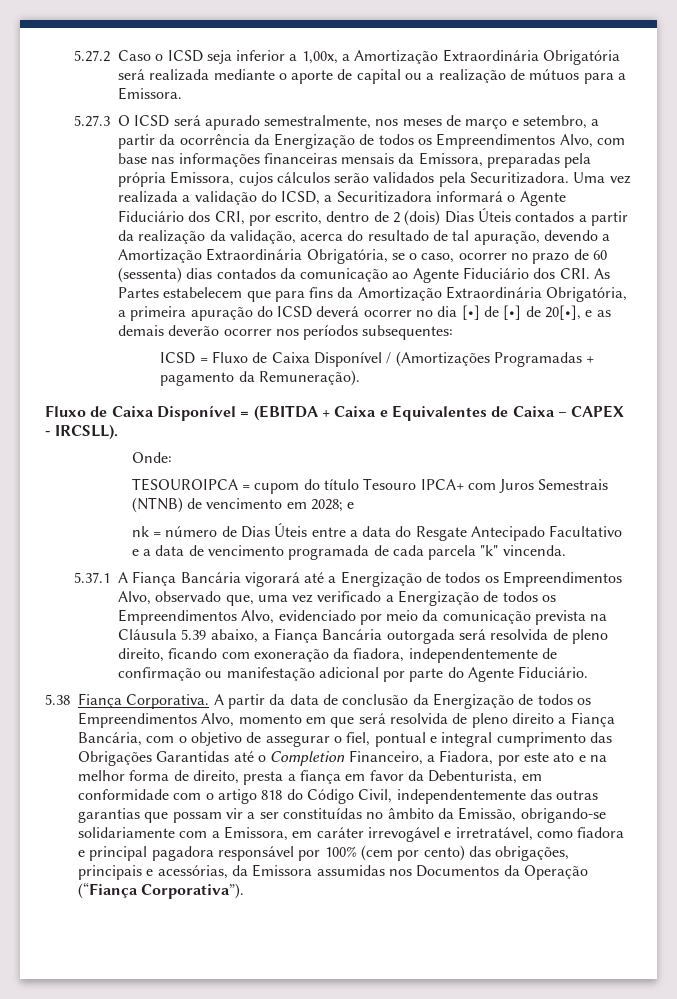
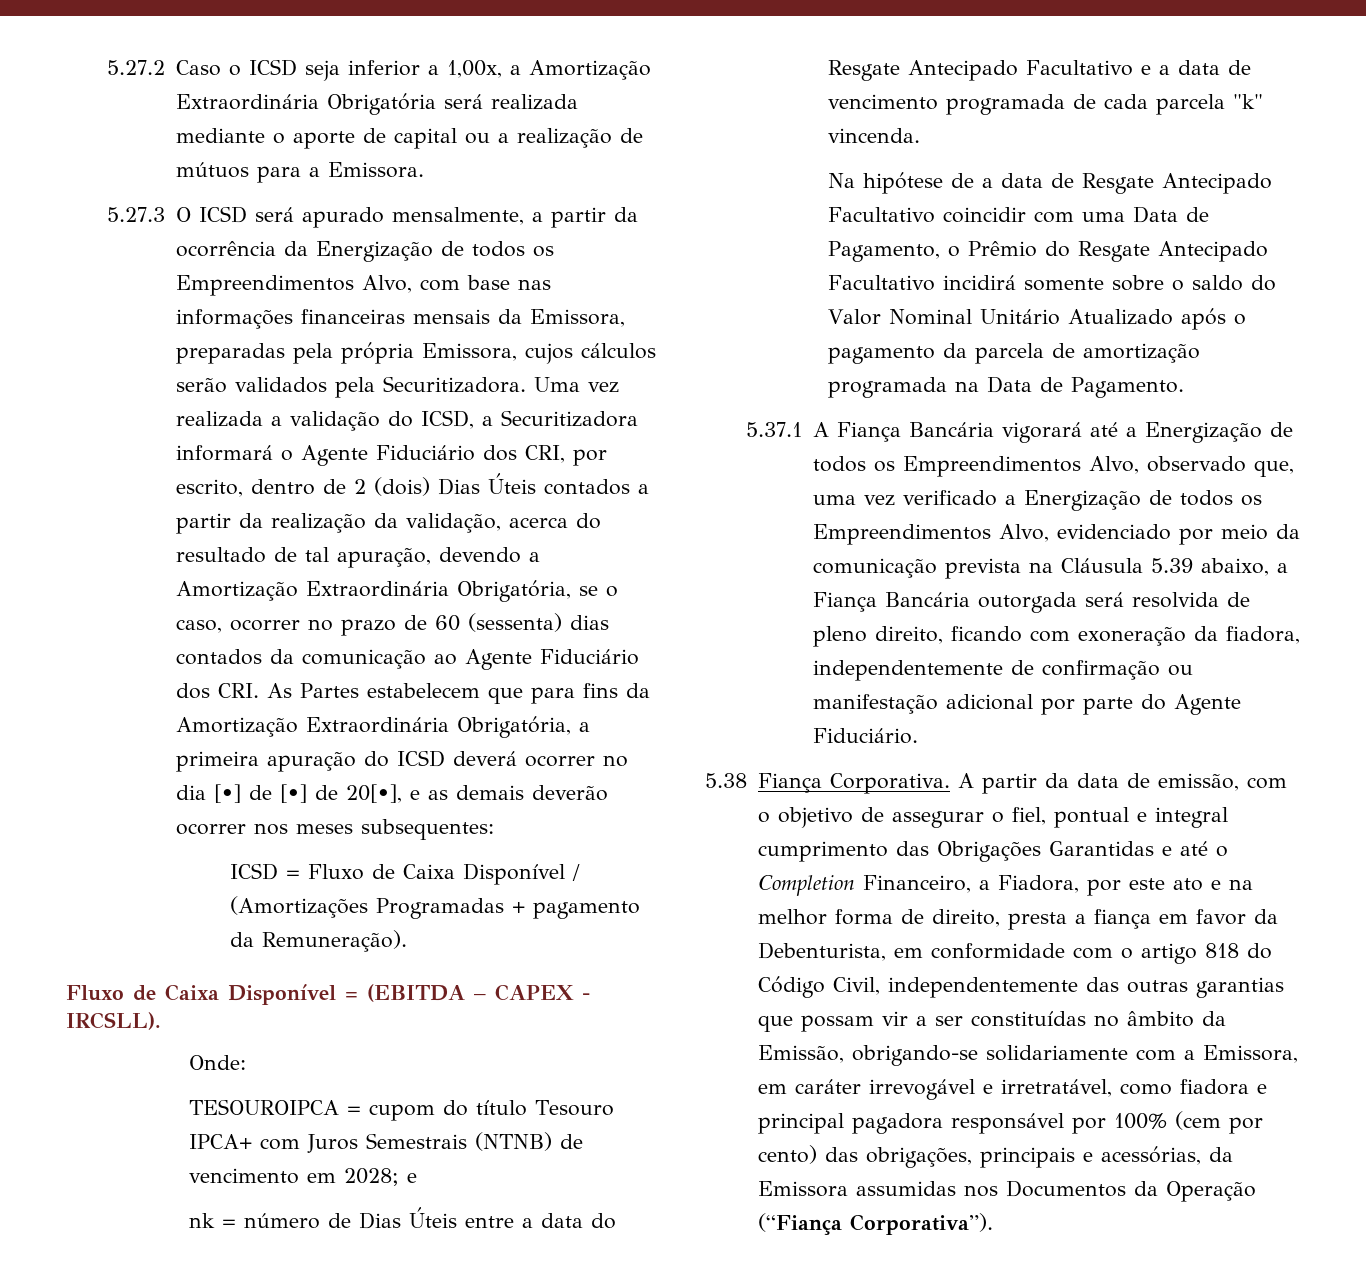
[264,115,588,129] semestralmente, nos meses de março e setembro, -> [391,207,524,225] mensalmente,
[303,325,359,340] períodos -> [295,824,353,834] meses
[321,405,555,421] + Caixa e Equivalentes de Caixa -> (465, 993) none
(566, 550) none -> [827,172,1272,194] [827,206,1209,223] [827,241,1268,262] [827,275,1276,291] [827,308,1246,330] [827,343,1200,364] [827,376,1184,398] // Na hipótese de a data de Resgate Antecipado Facultativo coincidir com uma Data de Pagamento, o Prêmio do Resgate Antecipado Facultativo incidirá somente sobre o saldo do Valor Nominal Unitário Atualizado após o pagamento da parcela de amortização programada na Data de Pagamento.
[342,693,591,709] [78,712,615,728] [78,732,142,746] conclusão da Energização de todos os Empreendimentos Alvo, momento em que será resolvida de pleno direito a Fiança Bancária, -> [1157,773,1239,791] emissão,
(230, 756) none -> [1161,846,1172,856] e

